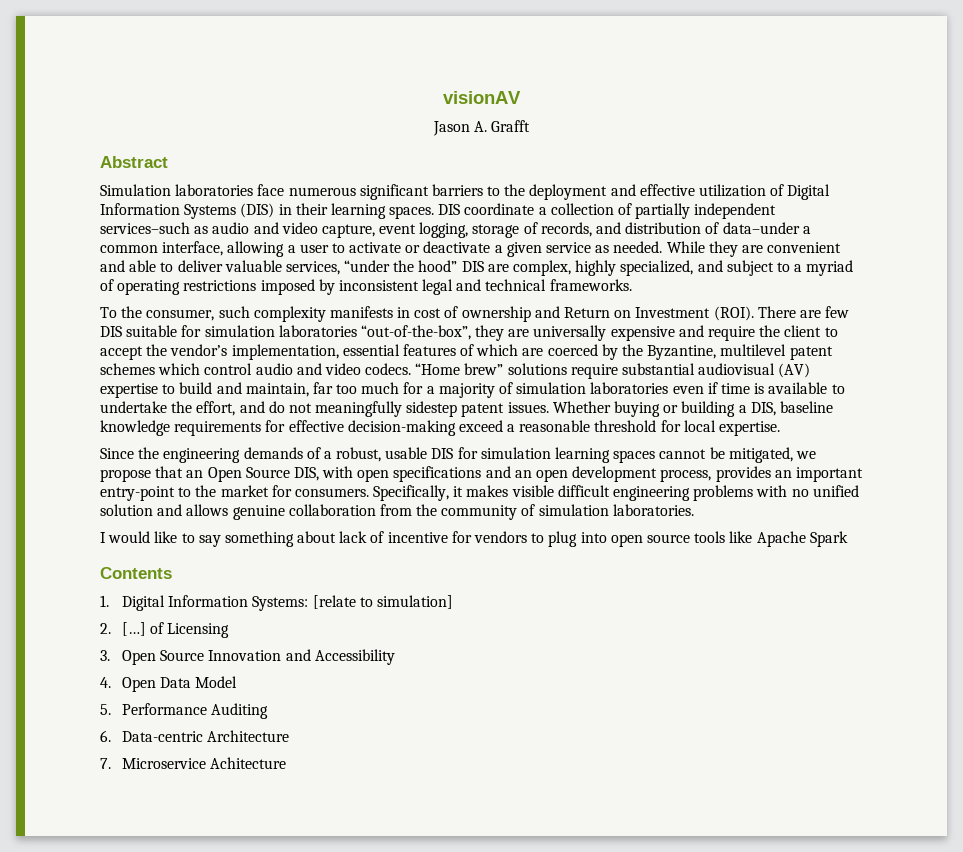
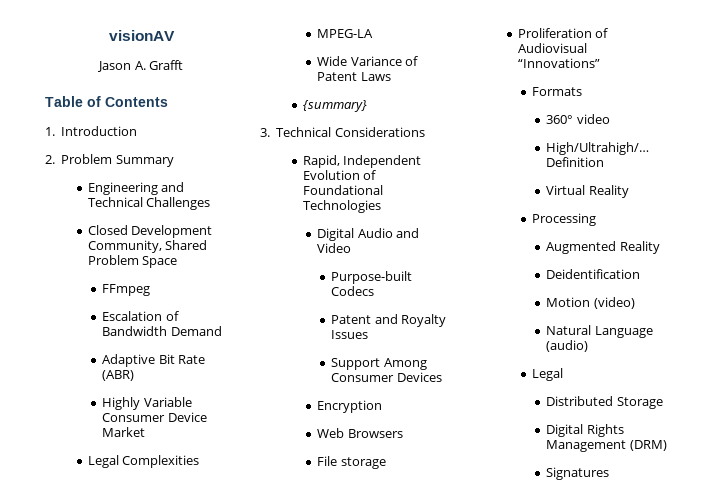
[100,156,168,168] [100,184,831,200] [100,203,777,219] [100,222,811,238] [100,241,842,257] [100,260,854,276] [100,279,632,295] [100,306,850,322] [100,325,838,341] [100,344,833,360] [100,363,811,379] [100,382,845,398] [100,401,833,417] [100,420,781,436] [100,447,816,463] [100,466,863,482] [100,485,859,501] [100,504,694,520] [100,531,848,547] [100,567,172,579] [100,595,453,611] [100,622,230,638] [100,649,395,665] [100,676,238,692] [100,703,269,719] [100,730,290,742] [100,757,287,769] Abstract // Simulation laboratories face numerous significant barriers to the deployment and effective utilization of Digital Information Systems (DIS) in their learning spaces. DIS coordinate a collection of partially independent services–such as audio and video capture, event logging, storage of records, and distribution of data–under a common interface, allowing a user to activate or deactivate a given service as needed. While they are convenient and able to deliver valuable services, “under the hood” DIS are complex, highly specialized, and subject to a myriad of operating restrictions imposed by inconsistent legal and technical frameworks. // To the consumer, such complexity manifests in cost of ownership and Return on Investment (ROI). There are few DIS suitable for simulation laboratories “out-of-the-box”, they are universally expensive and require the client to accept the vendor’s implementation, essential features of which are coerced by the Byzantine, multilevel patent schemes which control audio and video codecs. “Home brew” solutions require substantial audiovisual (AV) expertise to build and maintain, far too much for a majority of simulation laboratories even if time is available to undertake the effort, and do not meaningfully sidestep patent issues. Whether buying or building a DIS, baseline knowledge requirements for effective decision-making exceed a reasonable threshold for local expertise. // Since the engineering demands of a robust, usable DIS for simulation learning spaces cannot be mitigated, we propose that an Open Source DIS, with open specifications and an open development process, provides an important entry-point to the market for consumers. Specifically, it makes visible difficult engineering problems with no unified solution and allows genuine collaboration from the community of simulation laboratories. // I would like to say something about lack of incentive for vendors to plug into open source tools like Apache Spark // Contents // 1. Digital Information Systems: [relate to simulation] // 2. […] of Licensing // 3. Open Source Innovation and Accessibility // 4. Open Data Model // 5. Performance Auditing // 6. Data-centric Architecture // 7. Microservice Achitecture -> [45,96,168,107] [45,126,138,136] [45,154,174,167] [87,182,185,195] [87,197,211,210] [87,225,213,238] [87,240,208,253] [87,255,178,268] [102,284,151,296] [102,311,179,321] [102,326,222,336] [102,354,206,367] [102,370,135,381] [102,397,192,410] [102,412,207,422] [102,427,146,437] [87,455,200,468] [317,29,374,38] [317,56,419,66] [317,72,391,81] [302,100,367,112] [260,127,425,137] [302,155,422,168] [302,170,377,180] [302,185,383,195] [302,200,381,213] [317,228,420,241] [317,243,352,253] [331,271,413,284] [331,286,375,296] [331,314,447,327] [331,330,369,339] [331,358,427,370] [331,372,442,382] [317,400,383,413] [317,428,403,438] [317,456,386,469] [517,28,609,38] [517,43,587,53] [517,58,600,68] [532,87,583,96] [546,114,610,124] [546,142,650,155] [546,157,605,167] [546,185,629,198] [532,213,597,226] [546,241,660,254] [546,269,641,279] [546,297,635,309] [546,325,653,338] [546,340,589,352] [532,368,564,381] [546,396,663,409] [546,424,624,437] [546,440,667,452] [546,467,610,480] Table of Contents // 1. Introduction // 2. Problem Summary // Engineering and Technical Challenges // Closed Development Community, Shared Problem Space // FFmpeg // Escalation of Bandwidth Demand // Adaptive Bit Rate (ABR) // Highly Variable Consumer Device Market // Legal Complexities // MPEG-LA // Wide Variance of Patent Laws // {summary} // 3. Technical Considerations // Rapid, Independent Evolution of Foundational Technologies // Digital Audio and Video // Purpose-built Codecs // Patent and Royalty Issues // Support Among Consumer Devices // Encryption // Web Browsers // File storage // Proliferation of Audiovisual “Innovations” // Formats // 360° video // High/Ultrahigh/… Definition // Virtual Reality // Processing // Augmented Reality // Deidentification // Motion (video) // Natural Language (audio) // Legal // Distributed Storage // Digital Rights Management (DRM) // Signatures

